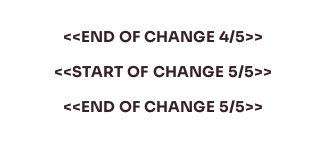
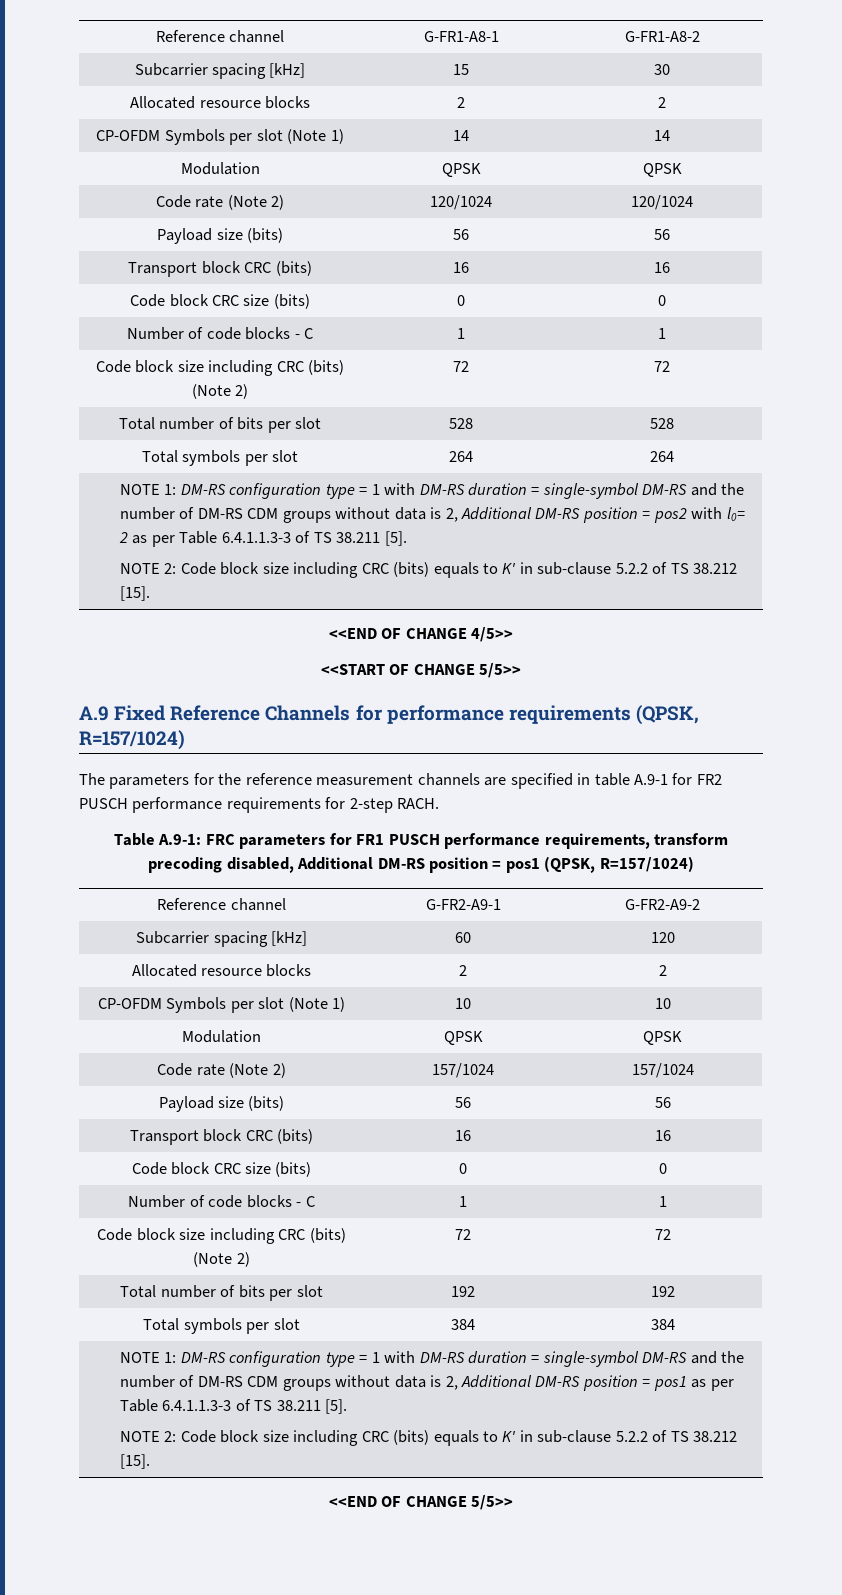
(62, 36) none -> [155,30,285,43] [423,31,499,42] [624,31,700,42] [134,63,306,79] [453,64,469,75] [654,64,670,75] [130,96,310,109] [457,97,465,108] [658,97,666,108] [96,129,344,145] [453,130,469,141] [654,130,670,141] [180,162,260,175] [441,163,481,177] [642,163,682,177] [155,195,285,210] [430,195,492,210] [631,195,693,210] [157,228,283,244] [453,229,469,240] [654,229,670,240] [128,261,312,277] [453,262,469,273] [654,262,670,273] [130,294,310,309] [457,295,465,306] [658,295,666,306] [126,327,314,340] [457,328,465,339] [658,328,666,339] [95,360,345,376] [191,384,249,399] [453,361,469,372] [654,361,670,372] [118,417,322,433] [449,418,473,429] [650,418,674,429] [141,450,299,466] [449,451,473,462] [650,451,674,462] [119,483,745,499] [119,507,745,523] [118,531,407,547] [119,562,738,578] [119,586,150,601] Reference channel | G-FR1-A8-1 | G-FR1-A8-2 // Subcarrier spacing [kHz] | 15 | 30 // Allocated resource blocks | 2 | 2 // CP-OFDM Symbols per slot (Note 1) | 14 | 14 // Modulation | QPSK | QPSK // Code rate (Note 2) | 120/1024 | 120/1024 // Payload size (bits) | 56 | 56 // Transport block CRC (bits) | 16 | 16 // Code block CRC size (bits) | 0 | 0 // Number of code blocks - C | 1 | 1 // Code block size including CRC (bits) (Note 2) | 72 | 72 // Total number of bits per slot | 528 | 528 // Total symbols per slot | 264 | 264 // NOTE 1: DM-RS configuration type = 1 with DM-RS duration = single-symbol DM-RS and the number of DM-RS CDM groups without data is 2, Additional DM-RS position = pos2 with l0= 2 as per Table 6.4.1.1.3-3 of TS 38.211 [5]. // NOTE 2: Code block size including CRC (bits) equals to K' in sub-clause 5.2.2 of TS 38.212 [15]. //
(272, 71) none -> [79,705,699,725] [79,730,185,750] [79,773,722,789] [79,797,440,813] [113,833,729,849] [148,856,694,873] [157,898,286,911] [425,899,501,910] [625,899,700,910] [136,931,307,947] [455,932,471,943] [650,932,675,943] [131,964,312,977] [459,965,467,976] [658,965,667,976] [97,997,346,1013] [455,998,471,1009] [654,998,671,1009] [182,1030,261,1043] [443,1031,483,1045] [643,1031,682,1045] [157,1063,286,1078] [432,1063,494,1078] [631,1063,694,1078] [158,1096,285,1112] [455,1097,471,1108] [654,1097,671,1108] [129,1129,314,1145] [455,1130,471,1141] [654,1130,671,1141] [131,1162,312,1177] [459,1163,467,1174] [658,1163,667,1174] [128,1195,315,1208] [459,1196,467,1207] [658,1196,667,1207] [97,1228,346,1244] [193,1252,250,1267] [455,1229,471,1240] [654,1229,671,1240] [120,1285,323,1301] [451,1286,475,1297] [650,1286,675,1297] [143,1318,300,1334] [451,1319,475,1330] [650,1319,675,1330] [119,1351,745,1367] [119,1375,734,1391] [119,1399,348,1414] [119,1430,738,1446] [119,1454,150,1469] // A.9 Fixed Reference Channels for performance requirements (QPSK, R=157/1024) // The parameters for the reference measurement channels are specified in table A.9-1 for FR2 PUSCH performance requirements for 2-step RACH. // Table A.9-1: FRC parameters for FR1 PUSCH performance requirements, transform precoding disabled, Additional DM-RS position = pos1 (QPSK, R=157/1024) // Reference channel | G-FR2-A9-1 | G-FR2-A9-2 // Subcarrier spacing [kHz] | 60 | 120 // Allocated resource blocks | 2 | 2 // CP-OFDM Symbols per slot (Note 1) | 10 | 10 // Modulation | QPSK | QPSK // Code rate (Note 2) | 157/1024 | 157/1024 // Payload size (bits) | 56 | 56 // Transport block CRC (bits) | 16 | 16 // Code block CRC size (bits) | 0 | 0 // Number of code blocks - C | 1 | 1 // Code block size including CRC (bits) (Note 2) | 72 | 72 // Total number of bits per slot | 192 | 192 // Total symbols per slot | 384 | 384 // NOTE 1: DM-RS configuration type = 1 with DM-RS duration = single-symbol DM-RS and the number of DM-RS CDM groups without data is 2, Additional DM-RS position = pos1 as per Table 6.4.1.1.3-3 of TS 38.211 [5]. // NOTE 2: Code block size including CRC (bits) equals to K' in sub-clause 5.2.2 of TS 38.212 [15].

